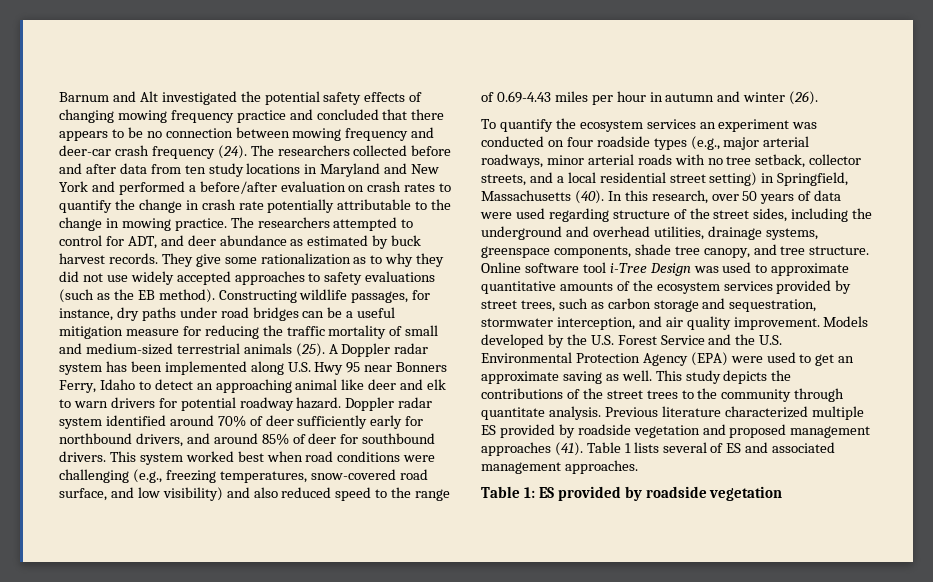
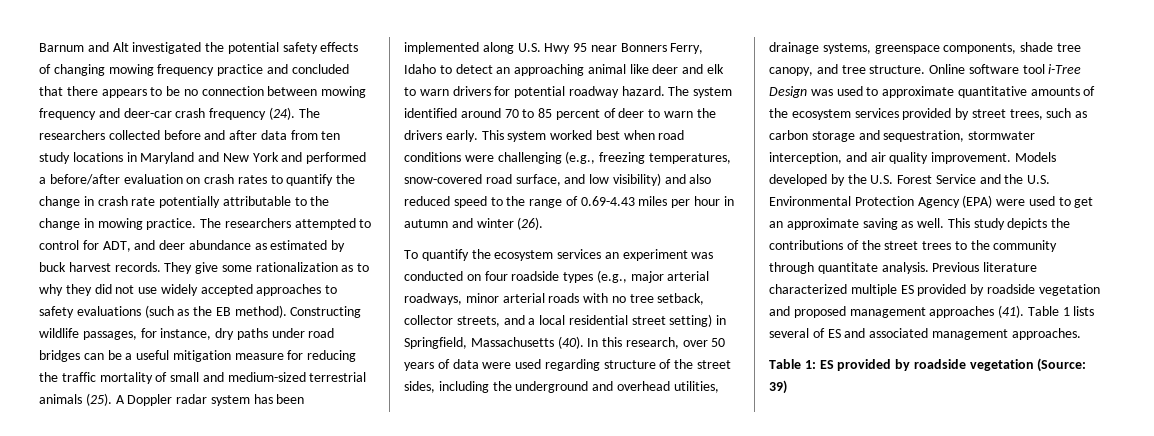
[345,397,433,411] Doppler radar -> [668,86,690,96] The
[217,415,424,429] [59,433,436,447] [59,451,106,462] 70% of deer sufficiently early for northbound drivers, and around 85% of deer for southbound drivers. -> [504,108,716,120] [404,130,478,142] 70 to 85 percent of deer to warn the drivers early.
(783, 493) none -> [1037,358,1087,372] [769,380,787,394] (Source: 39)

